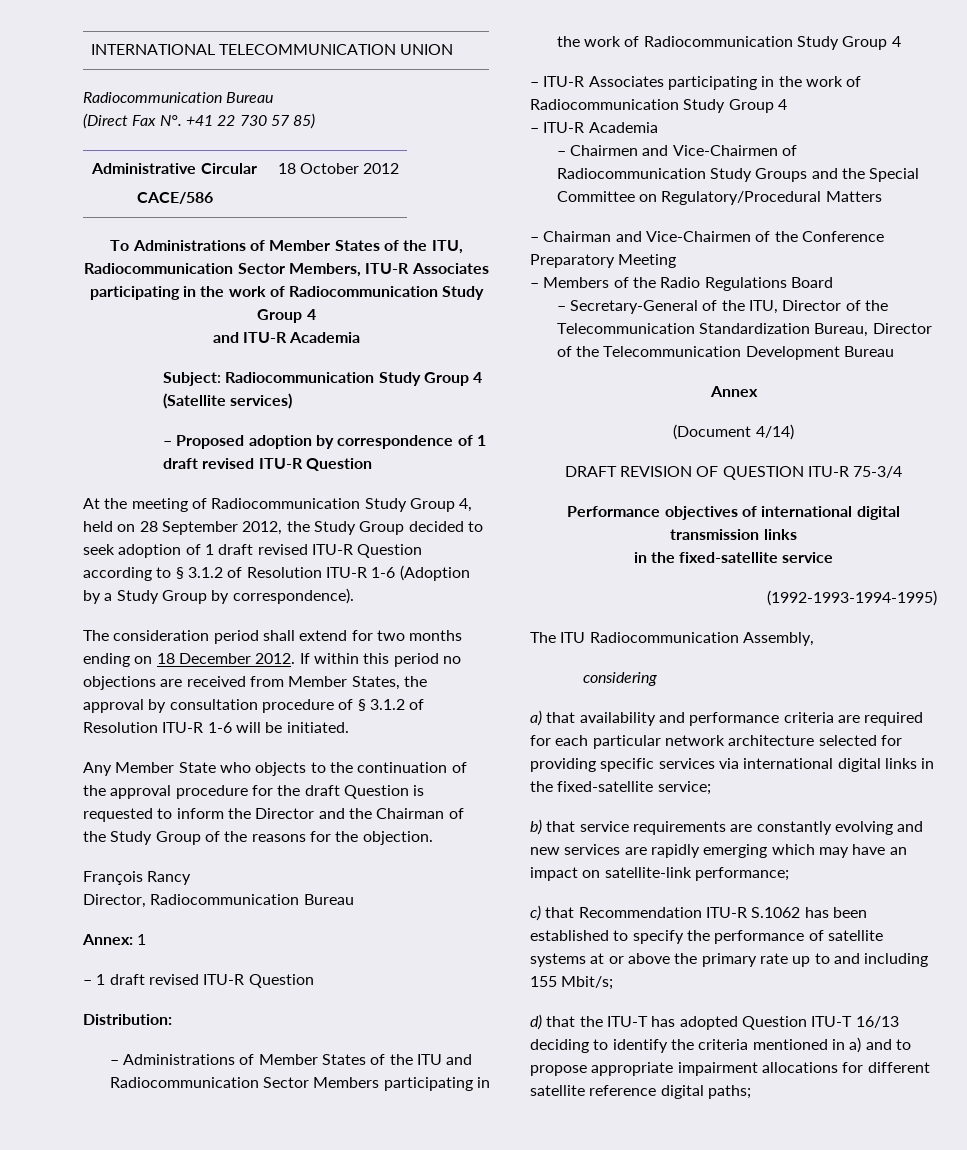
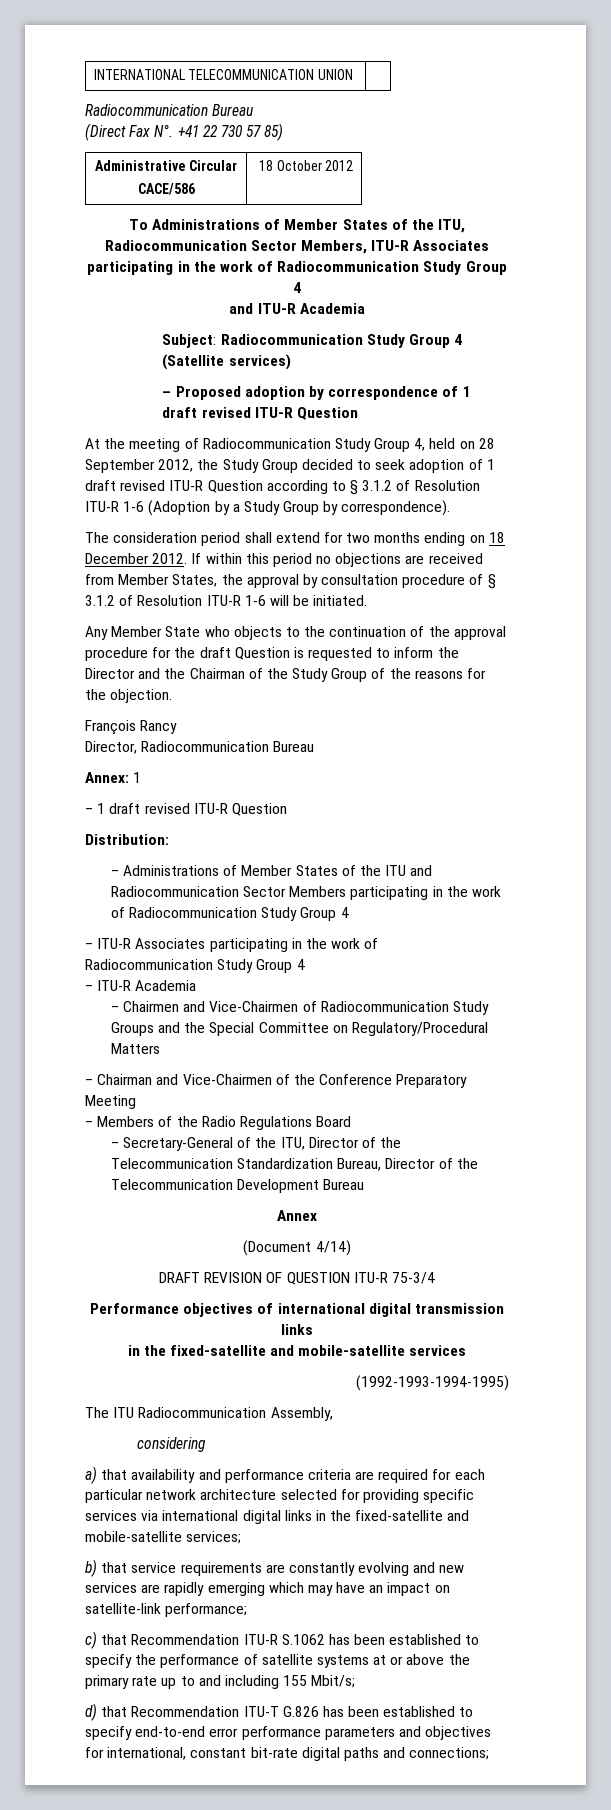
[782,552,834,563] service -> [270,1345,467,1356] and mobile-satellite services
[657,781,711,795] service; -> [447,1510,470,1521] [85,1531,242,1544] and mobile-satellite services;
[579,1016,899,1030] [530,1037,911,1053] [530,1062,930,1076] [530,1085,751,1099] the ITU-T has adopted Question ITU-T 16/13 deciding to identify the criteria mentioned in a) and to propose appropriate impairment allocations for different satellite reference digital paths; -> [131,1706,474,1717] [85,1726,492,1740] [85,1747,490,1761] Recommendation ITU-T G.826 has been established to specify end-to-end error performance parameters and objectives for international, constant bit-rate digital paths and connections;

